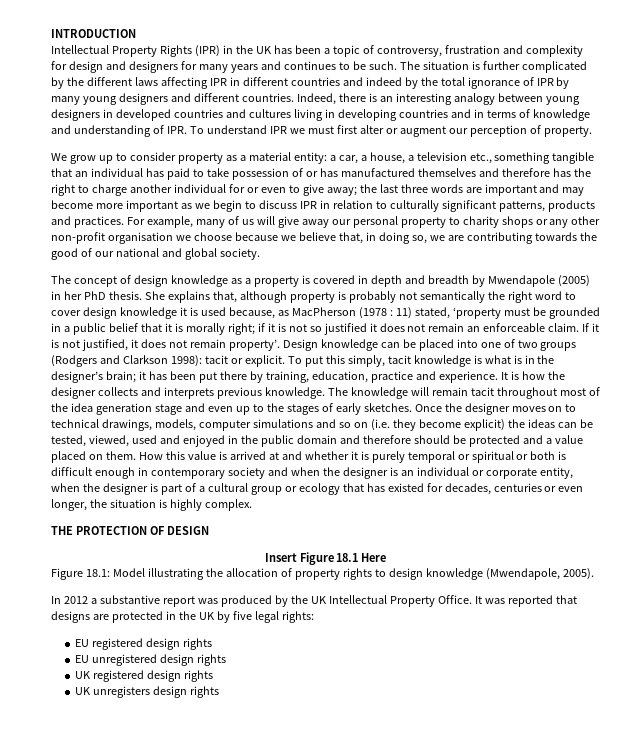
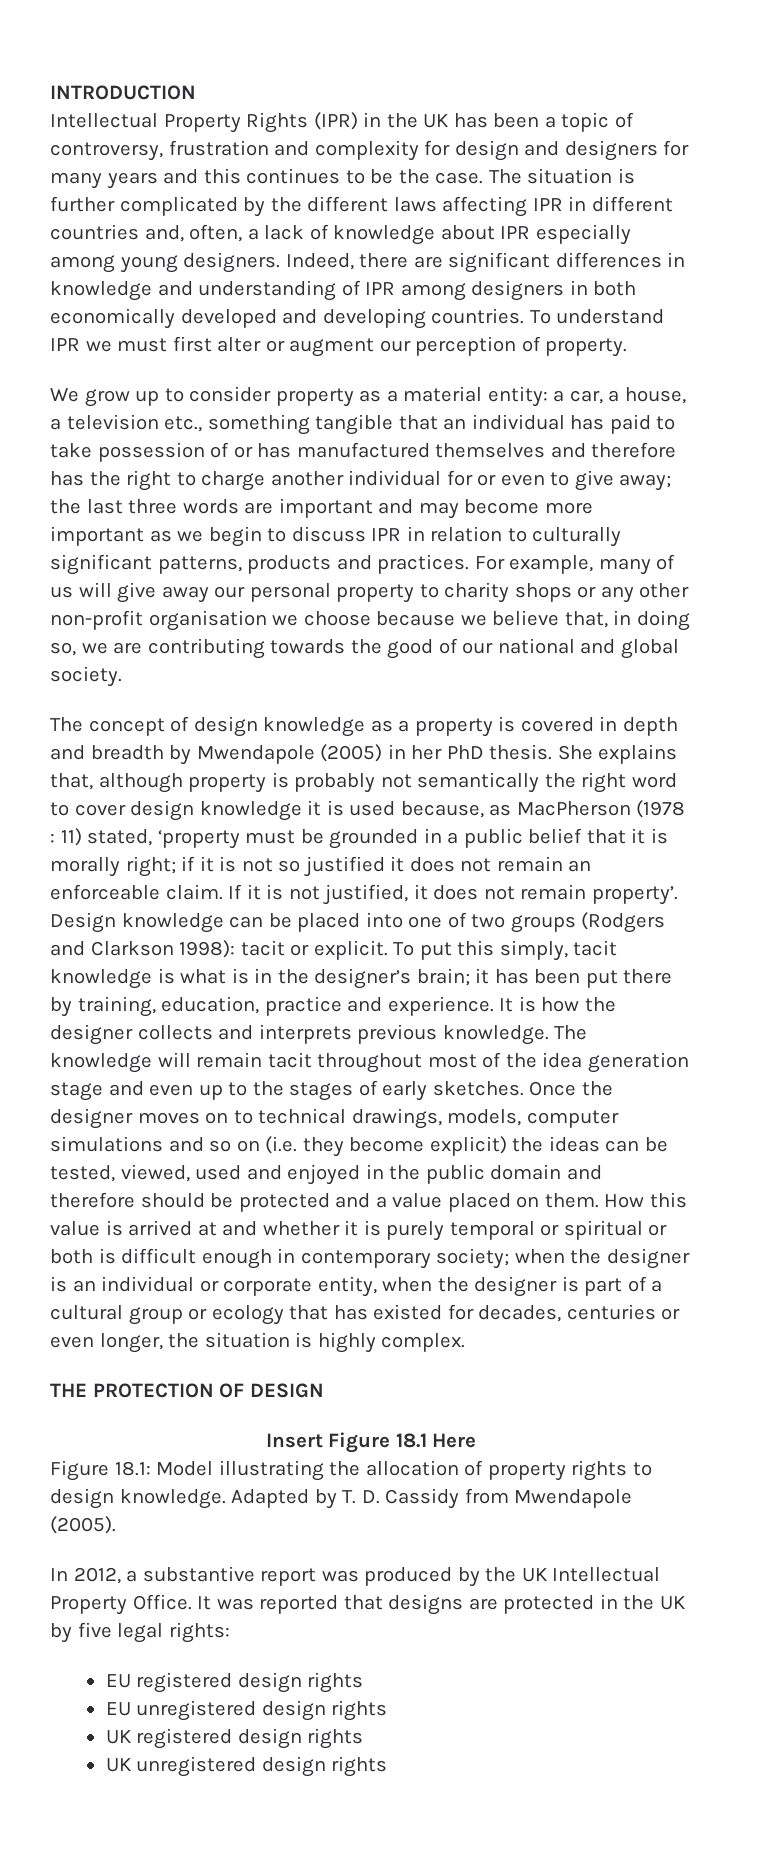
(281, 65) none -> [203,168,241,184] this
[368,61,397,70] such. -> [398,169,484,184] the case.
[342,77,570,89] [51,93,580,105] [51,109,590,121] [51,125,187,137] and indeed by the total ignorance of IPR by many young designers and different countries. Indeed, there is an interesting analogy between young designers in developed countries and cultures living in developing countries and in terms of knowledge and understanding of IPR. -> [144,224,631,245] [50,252,686,273] [50,280,637,301] [50,308,525,329] and, often, a lack of knowledge about IPR especially among young designers. Indeed, there are significant differences in knowledge and understanding of IPR among designers in both economically developed and developing countries.
[227,467,288,479] society and -> [436,1248,510,1269] society;
[425,568,594,580] knowledge (Mwendapole, 2005). -> [119,1488,633,1509] [50,1516,116,1534] knowledge. Adapted by T. D. Cassidy from Mwendapole (2005).
[63,596,88,604] 2012 -> [73,1567,121,1584] 2012,
[93,686,151,698] unregisters -> [136,1756,257,1777] unregistered

